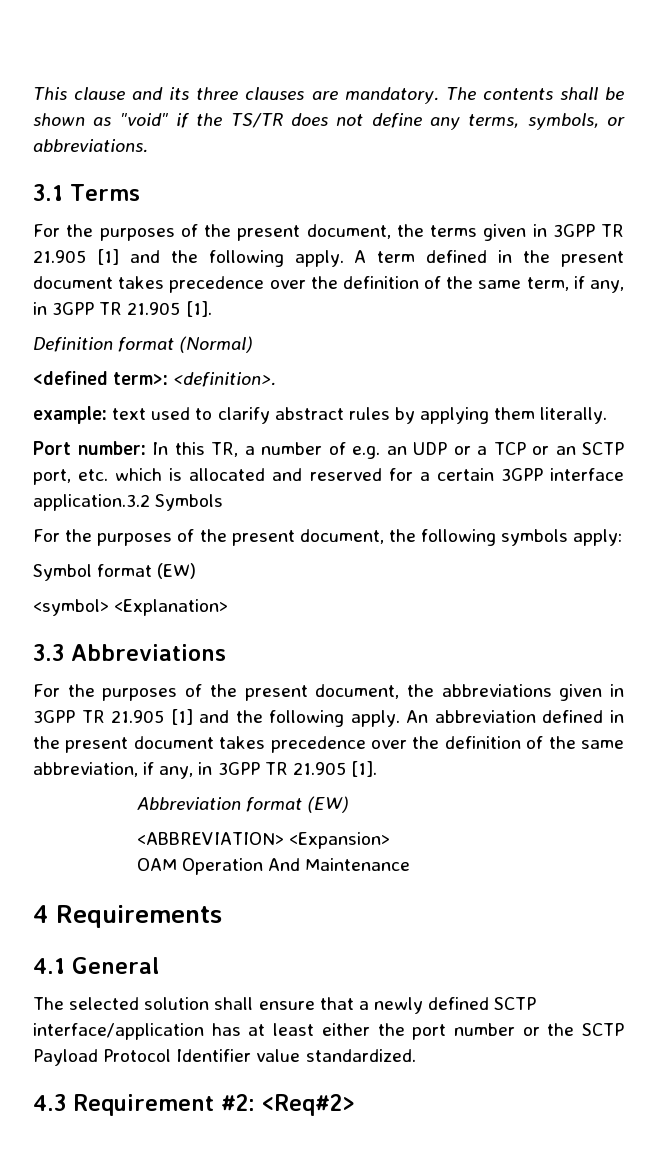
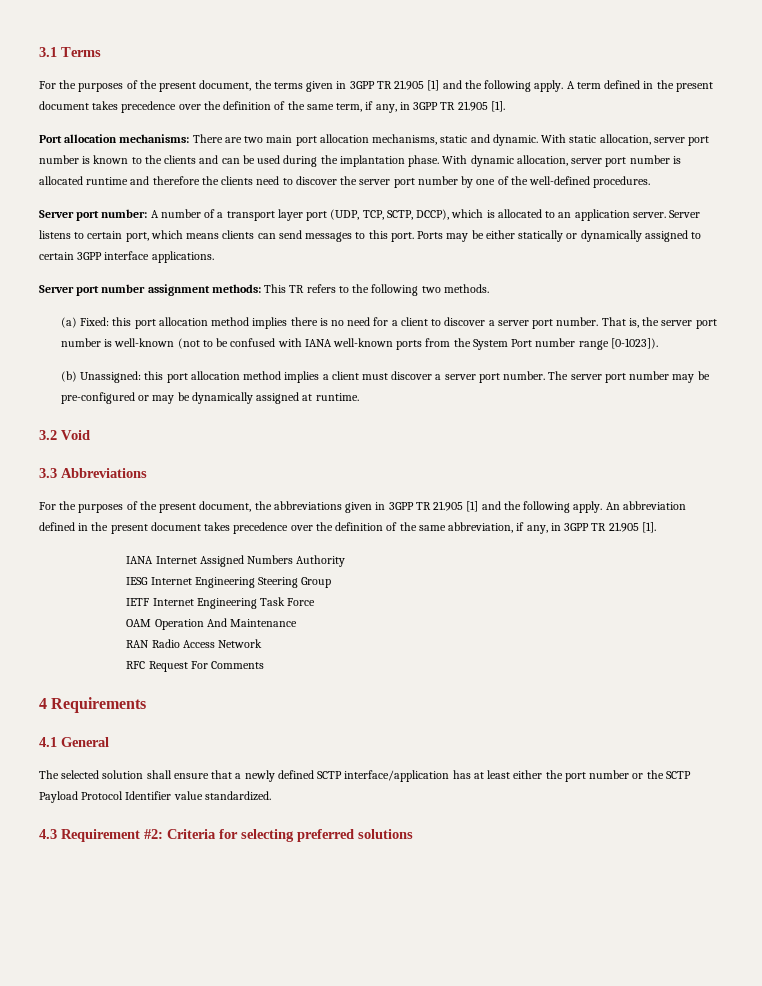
[33,87,624,104] [33,113,625,130] [33,139,148,153] This clause and its three clauses are mandatory. The contents shall be shown as "void" if the TS/TR does not define any terms, symbols, or abbreviations. // -> (39, 52) none
[33,336,254,353] [33,371,277,387] [33,406,608,424] [33,441,624,459] [33,468,625,485] [33,494,224,511] [33,529,623,546] [33,563,197,581] [33,599,229,616] Definition format (Normal) // <defined term>: <definition>. // example: text used to clarify abstract rules by applying them literally. // Port number: In this TR, a number of e.g. an UDP or a TCP or an SCTP port, etc. which is allocated and reserved for a certain 3GPP interface application.3.2 Symbols // For the purposes of the present document, the following symbols apply: // Symbol format (EW) // <symbol> <Explanation> -> [39,134,710,146] [39,155,681,167] [39,176,651,188] [39,209,701,221] [39,230,702,242] [39,251,214,263] [39,284,489,296] [60,317,717,329] [60,338,658,350] [60,371,710,383] [60,392,359,404] [39,430,90,440] Port allocation mechanisms: There are two main port allocation mechanisms, static and dynamic. With static allocation, server port number is known to the clients and can be used during the implantation phase. With dynamic allocation, server port number is allocated runtime and therefore the clients need to discover the server port number by one of the well-defined procedures. // Server port number: A number of a transport layer port (UDP, TCP, SCTP, DCCP), which is allocated to an application server. Server listens to certain port, which means clients can send messages to this port. Ports may be either statically or dynamically assigned to certain 3GPP interface applications. // Server port number assignment methods: This TR refers to the following two methods. // (a) Fixed: this port allocation method implies there is no need for a client to discover a server port number. That is, the server port number is well-known (not to be confused with IANA well-known ports from the System Port number range [0-1023]). // (b) Unassigned: this port allocation method implies a client must discover a server port number. The server port number may be pre-configured or may be dynamically assigned at runtime. // 3.2 Void
[136,796,350,813] [136,832,390,849] [136,858,411,875] Abbreviation format (EW) // <ABBREVIATION> <Expansion> // OAM Operation And Maintenance -> [126,555,346,567] [126,577,332,588] [126,597,316,609] [126,618,298,630] [126,639,263,648] [126,661,265,672] IANA Internet Assigned Numbers Authority // IESG Internet Engineering Steering Group // IETF Internet Engineering Task Force // OAM Operation And Maintenance // RAN Radio Access Network // RFC Request For Comments
[262,1094,355,1116] <Req#2> -> [167,829,413,842] Criteria for selecting preferred solutions

